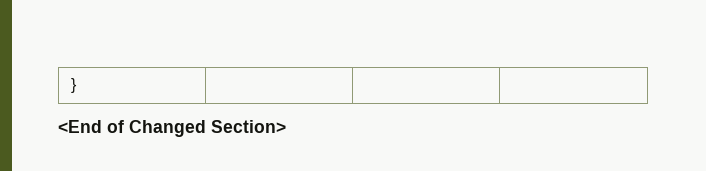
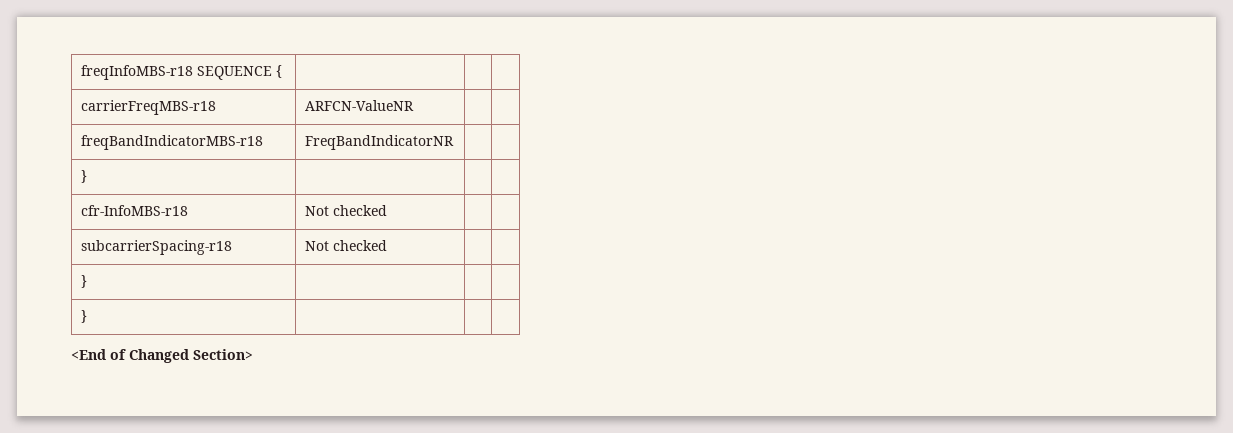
(70, 85) none -> [81,65,283,80] [81,100,217,115] [305,100,415,111] [81,135,264,150] [305,135,455,150] [81,170,88,183] [81,205,189,216] [305,205,388,216] [81,240,233,255] [305,240,388,251] [81,275,88,288] freqInfoMBS-r18 SEQUENCE { | | | // carrierFreqMBS-r18 | ARFCN-ValueNR | | // freqBandIndicatorMBS-r18 | FreqBandIndicatorNR | | // } | | | // cfr-InfoMBS-r18 | Not checked | | // subcarrierSpacing-r18 | Not checked | | // } | | | //

